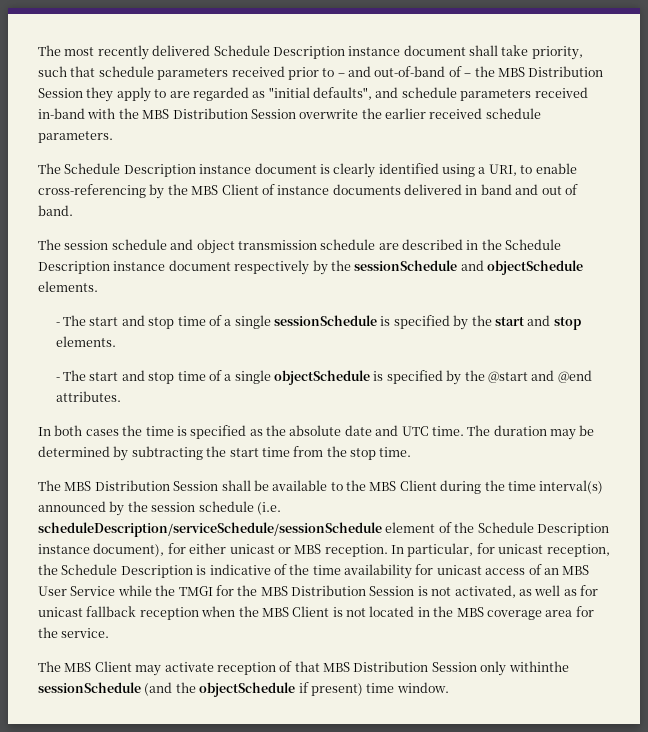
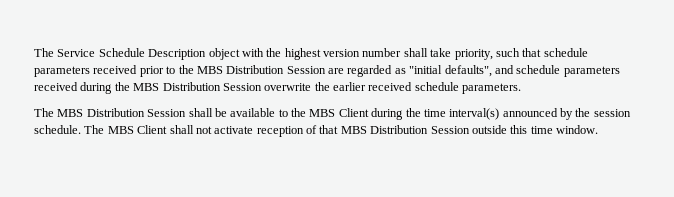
[38,45,466,60] The most recently delivered Schedule Description instance document -> [34,48,402,60] The Service Schedule Description object with the highest version number
[337,66,604,77] [38,87,167,102] – and out-of-band of – the MBS Distribution Session they apply to -> [178,65,326,74] the MBS Distribution Session
[38,108,116,119] in-band with -> [80,82,113,94] during
[38,163,577,178] [38,184,578,199] [38,205,73,216] [38,239,562,254] [38,260,583,275] [38,281,98,292] [55,315,581,330] [55,336,116,347] [55,370,592,385] [55,391,121,402] [38,425,595,440] [38,446,412,461] // The Schedule Description instance document is clearly identified using a URI, to enable cross-referencing by the MBS Client of instance documents delivered in band and out of band. // The session schedule and object transmission schedule are described in the Schedule Description instance document respectively by the sessionSchedule and objectSchedule elements. // - The start and stop time of a single sessionSchedule is specified by the start and stop elements. // - The start and stop time of a single objectSchedule is specified by the @start and @end attributes. // In both cases the time is specified as the absolute date and UTC time. The duration may be determined by subtracting the start time from the stop time. -> (522, 88) none
[198,501,281,515] [38,522,609,537] [38,543,610,557] [38,564,590,579] [38,585,598,598] [38,606,594,620] [38,627,110,638] schedule (i.e. scheduleDescription/serviceSchedule/sessionSchedule element of the Schedule Description instance document), for either unicast or MBS reception. In particular, for unicast reception, the Schedule Description is indicative of the time availability for unicast access of an MBS User Service while the TMGI for the MBS Distribution Session is not activated, as well as for unicast fallback reception when the MBS Client is not located in the MBS coverage area for the service. // -> [34,125,81,134] schedule.
[135,665,162,676] may -> [169,125,212,134] shall not
[480,661,569,676] [38,682,363,697] only withinthe sessionSchedule (and the objectSchedule if present) -> [471,125,528,134] outside this

